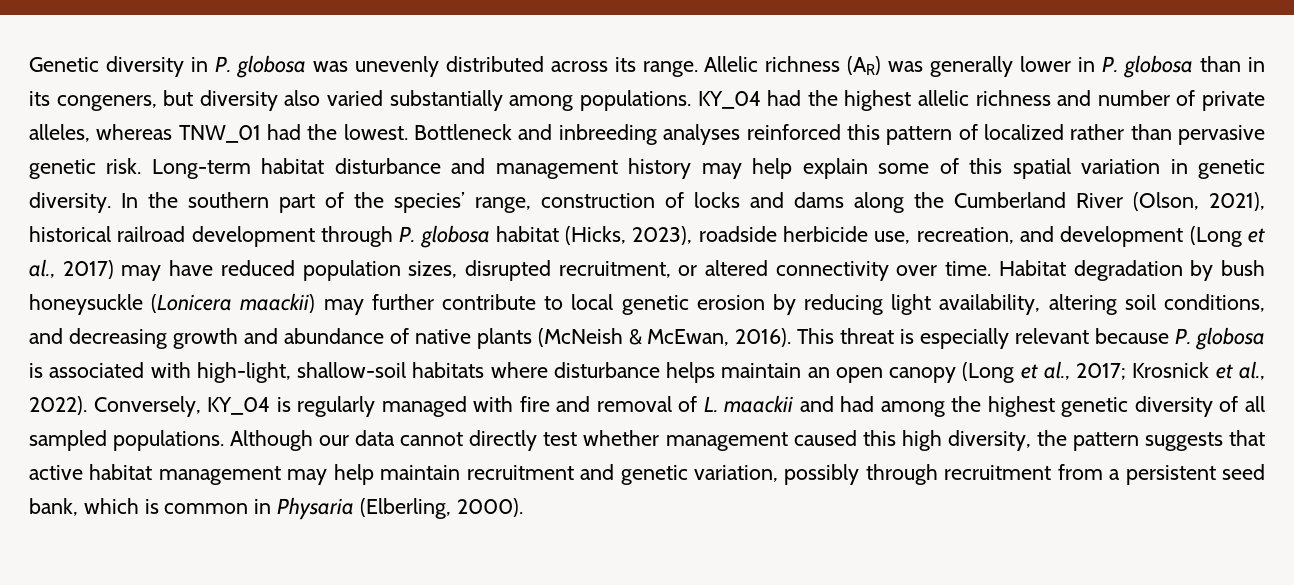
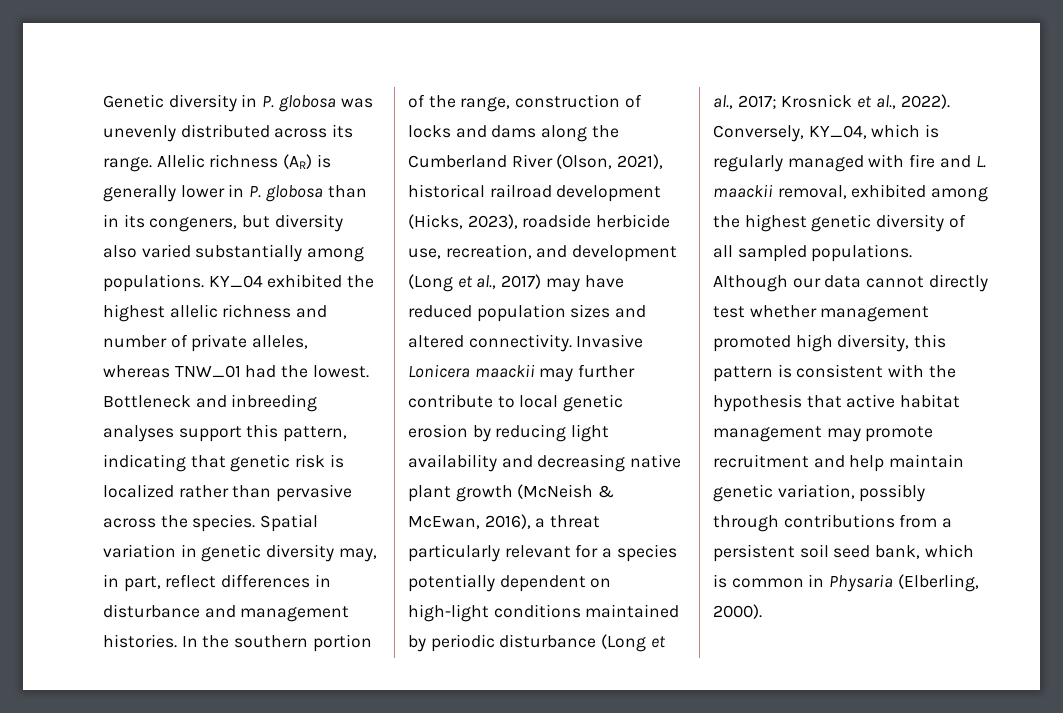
[888,61,924,72] was -> [316,154,331,168] is
[767,90,802,106] had -> [267,274,343,288] exhibited
[746,124,1265,145] [29,158,1266,179] [29,192,111,213] reinforced this pattern of localized rather than pervasive genetic risk. Long-term habitat disturbance and management history may help explain some of this spatial variation in genetic diversity. -> [178,424,348,442] [103,454,344,472] [103,484,353,502] [103,514,319,532] [103,544,377,562] [103,574,331,592] [103,604,350,622] [103,634,177,648] support this pattern, indicating that genetic risk is localized rather than pervasive across the species. Spatial variation in genetic diversity may, in part, reflect differences in disturbance and management histories.
[278,194,315,213] part -> [312,634,372,652] portion
[394,192,466,213] species’ -> (456, 101) none
[320,225,559,248] through P. globosa habitat -> (662, 193) none
[408,260,1266,281] [29,293,316,315] sizes, disrupted recruitment, or altered connectivity over time. Habitat degradation by bush honeysuckle (Lonicera maackii) -> [570,304,647,318] [408,334,644,352] [408,364,535,378] sizes and altered connectivity. Invasive Lonicera maackii
[939,294,1265,315] [29,327,1265,350] [29,362,957,383] availability, altering soil conditions, and decreasing growth and abundance of native plants (McNeish & McEwan, 2016). This threat is especially relevant because P. globosa is associated with high-light, shallow-soil habitats where disturbance helps maintain an open canopy -> [408,454,682,472] [408,484,615,502] [408,514,601,529] [408,544,677,562] [408,574,612,592] [408,604,680,622] [408,634,597,652] availability and decreasing native plant growth (McNeish & McEwan, 2016), a threat particularly relevant for a species potentially dependent on high-light conditions maintained by periodic disturbance
[207,397,271,415] KY_04 -> [808,124,921,139] KY_04, which
[596,395,875,413] removal of L. maackii and had -> [975,156,986,168] [713,184,927,199] L. maackii removal, exhibited
[793,430,1223,451] caused this high diversity, the pattern suggests -> [713,334,947,352] [713,364,956,382] [713,394,802,412] promoted high diversity, this pattern is consistent with the hypothesis
[333,464,615,485] help maintain recruitment and -> [865,426,934,442] [713,454,965,472] promote recruitment and help maintain
[944,465,1052,480] recruitment -> [783,514,895,528] contributions
(1216, 475) none -> [799,544,829,558] soil

